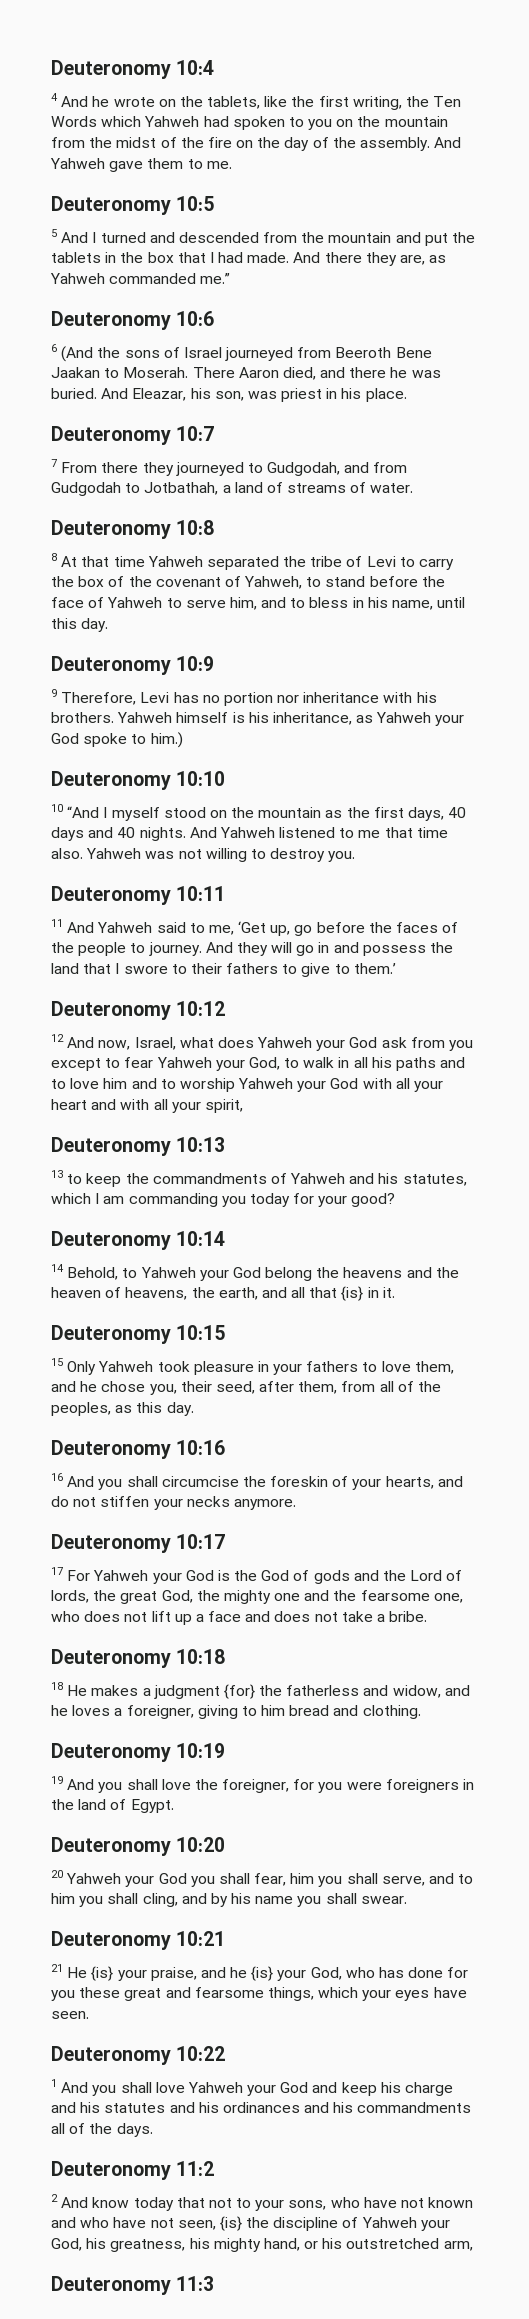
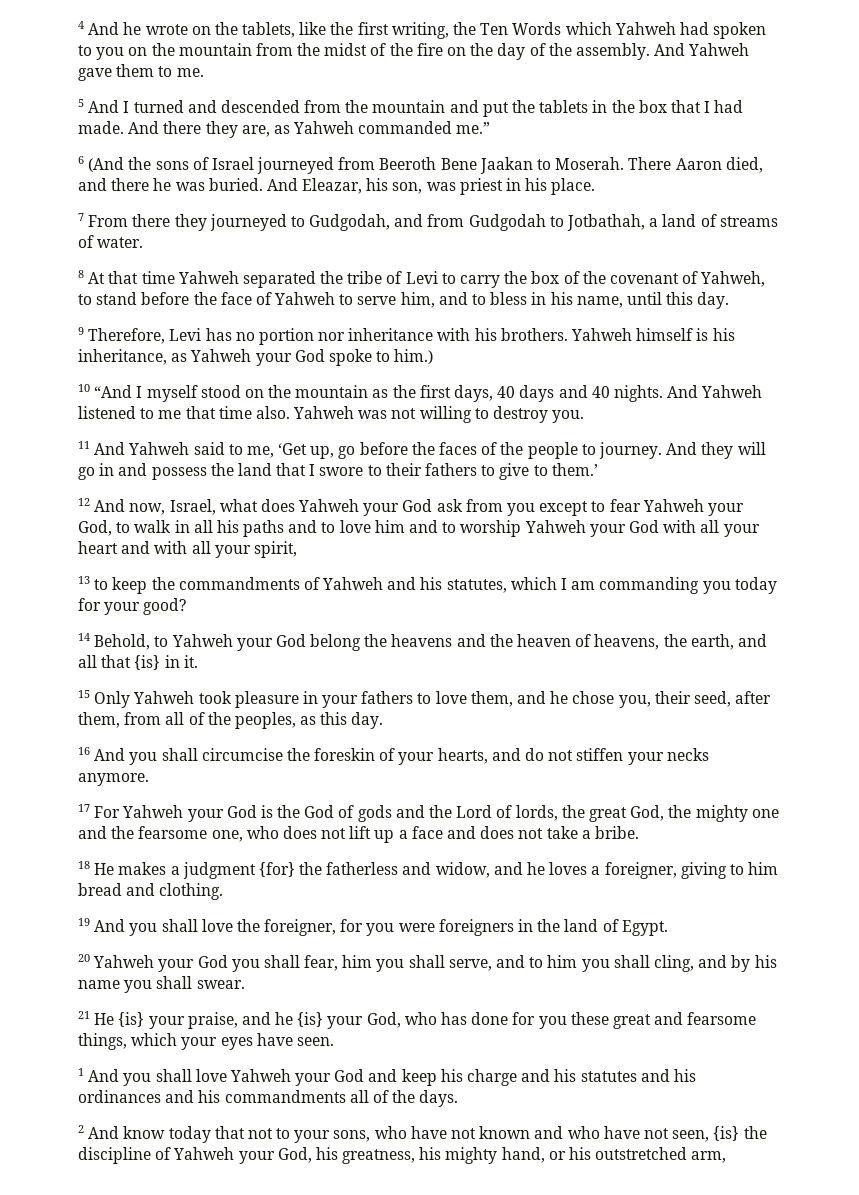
[51,60,215,79] Deuteronomy 10:4 // -> (78, 25) none
[51,196,215,215] // Deuteronomy 10:5 -> (204, 72) none
[51,311,215,330] // Deuteronomy 10:6 -> (491, 128) none
[51,426,215,445] // Deuteronomy 10:7 -> (596, 186) none
[51,520,215,539] // Deuteronomy 10:8 -> (144, 242) none
[51,656,215,675] // Deuteronomy 10:9 -> (730, 300) none
[51,771,226,790] // Deuteronomy 10:10 -> (434, 356) none
[51,886,226,905] // Deuteronomy 10:11 -> (585, 416) none
[51,1001,226,1020] // Deuteronomy 10:12 -> (598, 469) none
[51,1137,226,1156] // Deuteronomy 10:13 -> (297, 549) none
[51,1231,226,1250] // Deuteronomy 10:14 -> (187, 606) none
[51,1325,226,1344] // Deuteronomy 10:15 -> (198, 661) none
[51,1440,226,1459] // Deuteronomy 10:16 -> (384, 720) none
[51,1534,226,1553] // Deuteronomy 10:17 -> (149, 779) none
[51,1649,226,1668] // Deuteronomy 10:18 -> (639, 832) none
[51,1743,226,1762] // Deuteronomy 10:19 -> (224, 891) none
[51,1837,226,1856] // Deuteronomy 10:20 -> (668, 928) none
[51,1931,226,1950] // Deuteronomy 10:21 -> (245, 984) none
[51,2046,226,2065] // Deuteronomy 10:22 -> (334, 1041) none
[51,2161,215,2180] // Deuteronomy 11:2 -> (459, 1098) none
[51,2276,215,2295] // Deuteronomy 11:3 -> (727, 1157) none

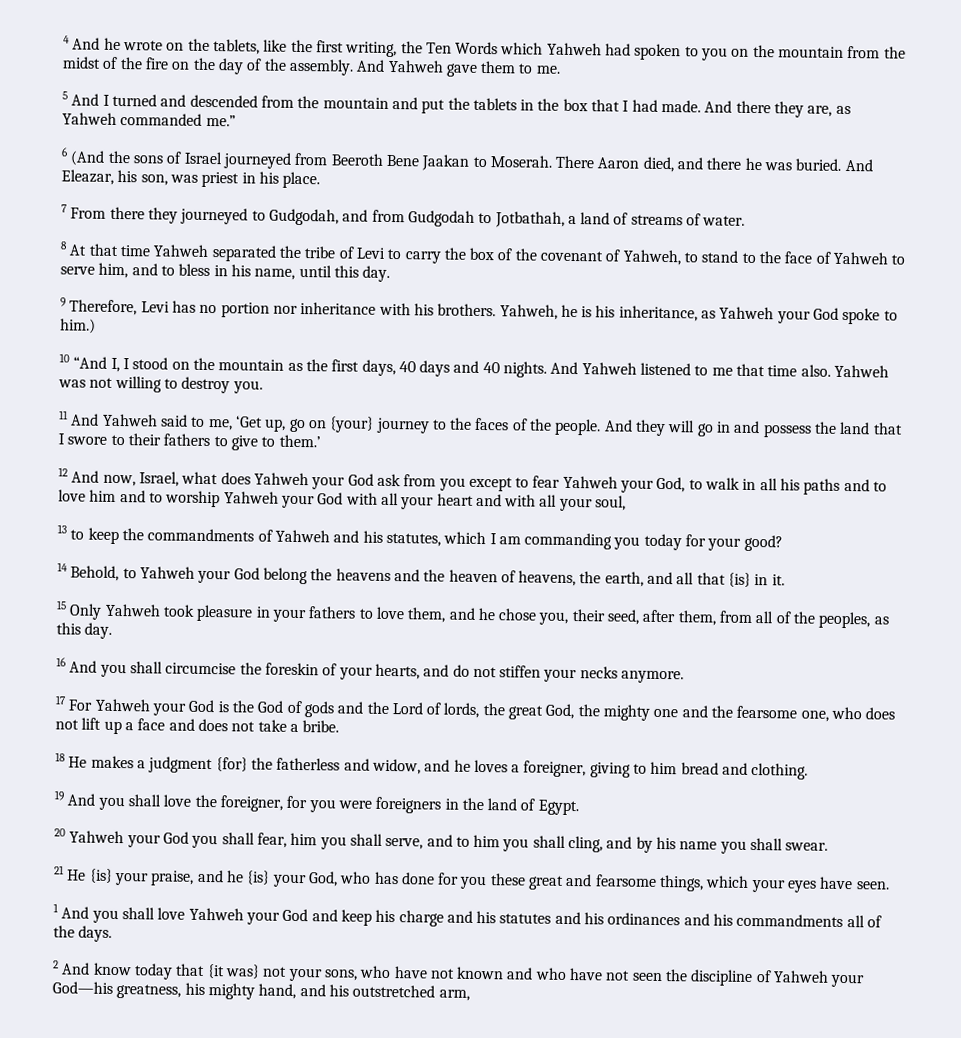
[141,292,190,305] before -> [741,252,756,264] to
[571,328,694,341] Yahweh himself -> [499,304,578,320] Yahweh, he
[136,385,198,402] I myself -> [110,357,130,373] I, I
[359,442,408,455] before -> [307,416,447,434] on {your} journey to
[527,442,662,459] people to journey. -> [554,418,602,436] people.
[253,541,297,558] spirit, -> [595,495,627,511] soul,
[247,1128,291,1139] not to -> [206,964,288,979] {it was} not
[672,1126,740,1142] seen, {is} -> [631,972,663,982] seen
[277,1147,338,1163] God, his -> [52,981,113,994] God—his
[548,1151,566,1160] or -> [299,984,326,997] and

